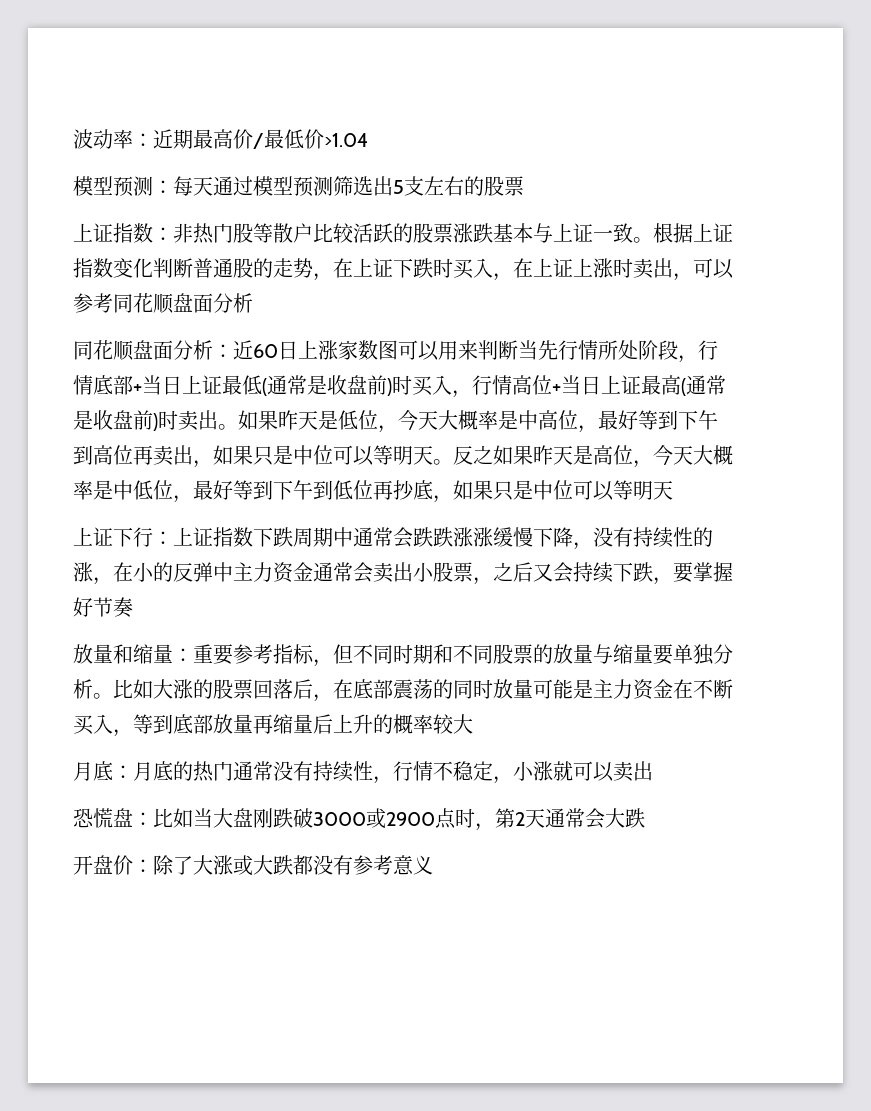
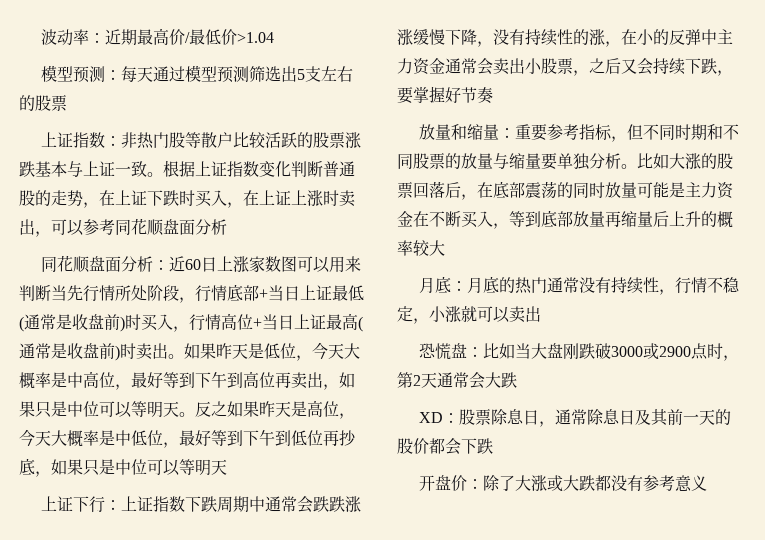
(645, 818) none -> [419,409,732,427] [397,438,493,455] // XD：股票除息日，通常除息日及其前一天的股价都会下跌

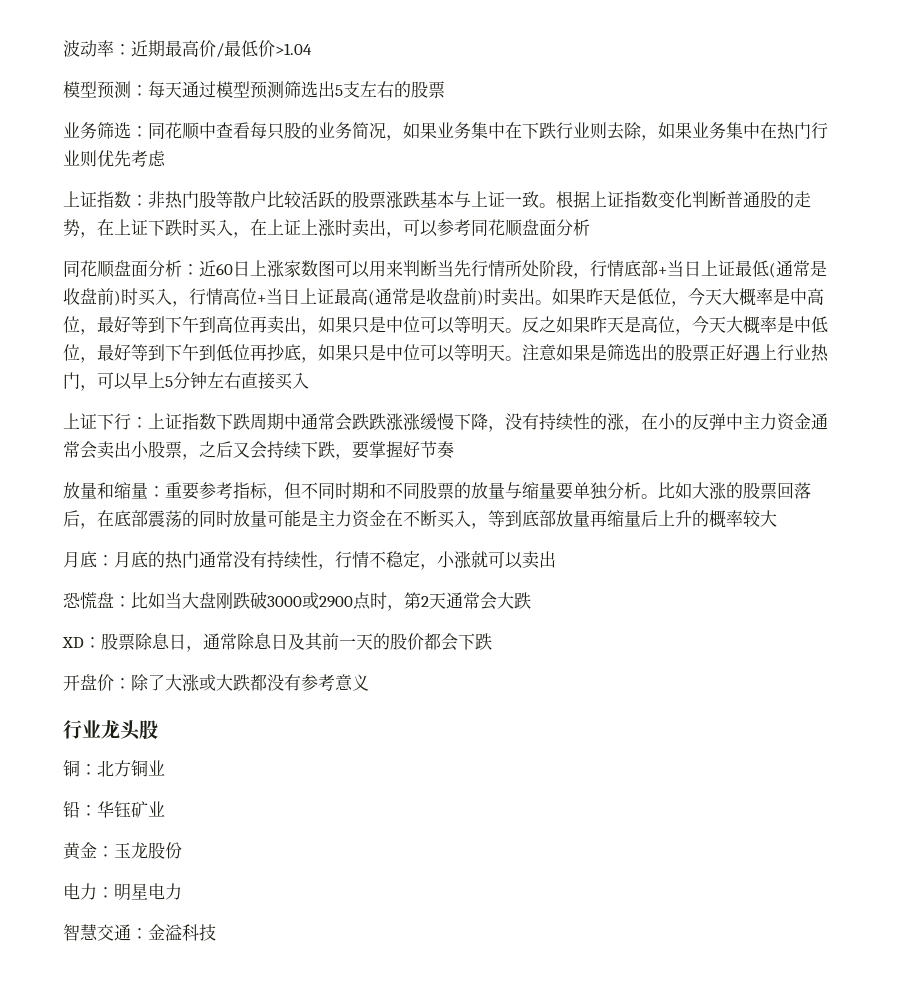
(67, 103) none -> [63,122,828,141] [63,150,166,167] // 业务筛选：同花顺中查看每只股的业务简况，如果业务集中在下跌行业则去除，如果业务集中在热门行业则优先考虑
(227, 467) none -> [505,344,829,362] [63,372,309,391] 。注意如果是筛选出的股票正好遇上行业热门，可以早上5分钟左右直接买入
(708, 483) none -> [63,720,158,740] [63,760,165,777] [63,801,165,818] [63,842,182,860] [63,883,182,901] [63,924,216,941] // 行业龙头股 // 铜：北方铜业 // 铅：华钰矿业 // 黄金：玉龙股份 // 电力：明星电力 // 智慧交通：金溢科技

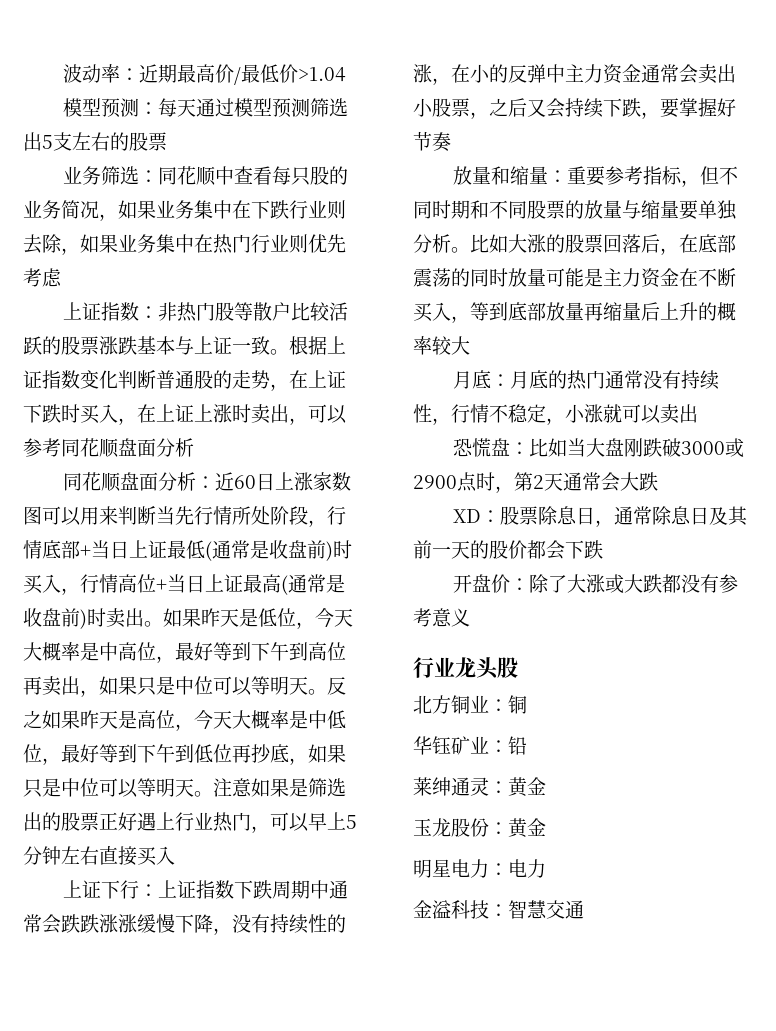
[63,760,97,777] 铜： -> (518, 667) none
[63,801,97,818] // 铅： -> [489,695,527,714] ：铜 //
[63,842,114,860] // 黄金： -> [489,736,527,755] [413,777,546,797] ：铅 // 莱绅通灵：黄金 //
[63,883,114,900] // 电力： -> [489,818,546,838] ：黄金 //
[63,924,216,941] // 智慧交通：金溢科技 -> [489,859,546,878] [413,900,584,919] ：电力 // 金溢科技：智慧交通

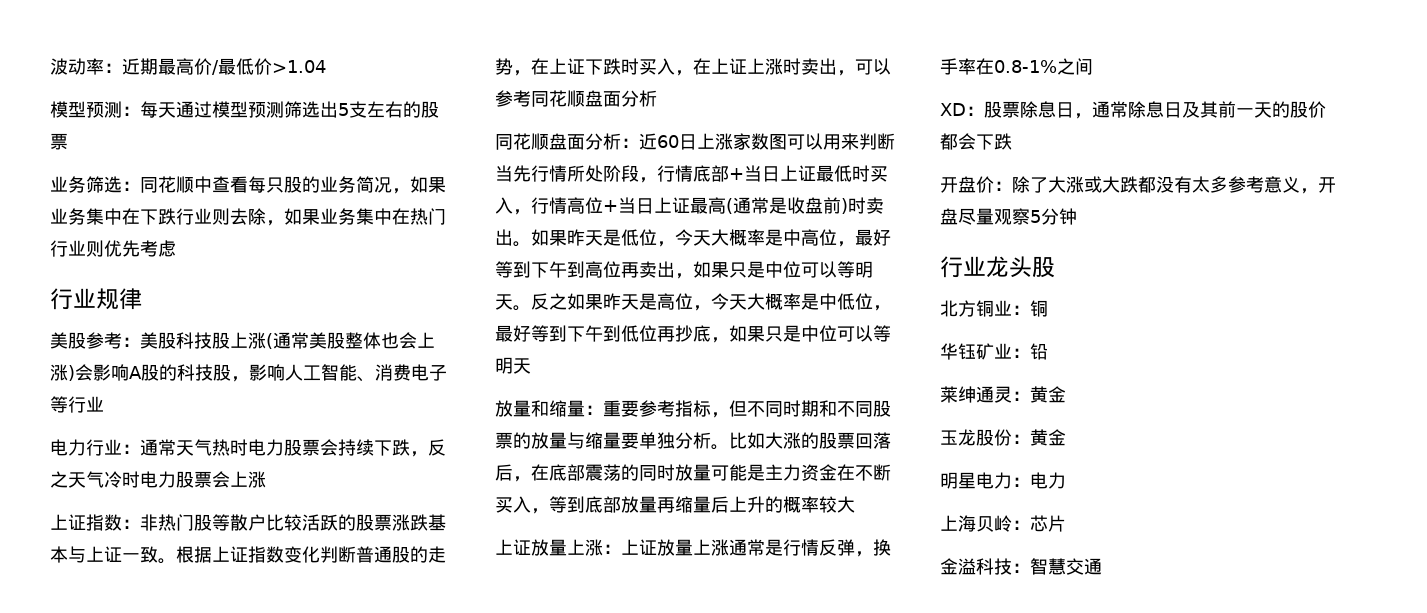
(62, 277) none -> [50,288,142,310] [50,332,435,349] [50,364,447,382] [50,396,104,413] [50,439,446,457] [50,471,266,488] // 行业规律 // 美股参考：美股科技股上涨(通常美股整体也会上涨)会影响A股的科技股，影响人工智能、消费电子等行业 // 电力行业：通常天气热时电力股票会持续下跌，反之天气冷时电力股票会上涨
[205,540,333,561] (通常是收盘前) -> (852, 173) none
[194,778,346,797] [23,812,357,833] [23,846,175,866] [63,880,349,899] [23,914,346,935] [413,64,736,85] [413,98,736,119] [413,131,451,152] 。注意如果是筛选出的股票正好遇上行业热门，可以早上5分钟左右直接买入 // 上证下行：上证指数下跌周期中通常会跌跌涨涨缓慢下降，没有持续性的涨，在小的反弹中主力资金通常会卖出小股票，之后又会持续下跌，要掌握好节奏 -> (531, 366) none
[453,370,720,390] [413,404,698,425] [453,438,745,458] [413,472,658,493] 月底：月底的热门通常没有持续性，行情不稳定，小涨就可以卖出 // 恐慌盘：比如当大盘刚跌破3000或2900点时，第2天通常会大跌 -> [495,539,891,557] [940,58,1093,75] 上证放量上涨：上证放量上涨通常是行情反弹，换手率在0.8-1%之间
(720, 583) none -> [1192,176,1228,193] 太多
(470, 617) none -> [1300,177,1336,194] [940,208,1077,225] ，开盘尽量观察5分钟
(546, 868) none -> [940,515,1066,532] // 上海贝岭：芯片

